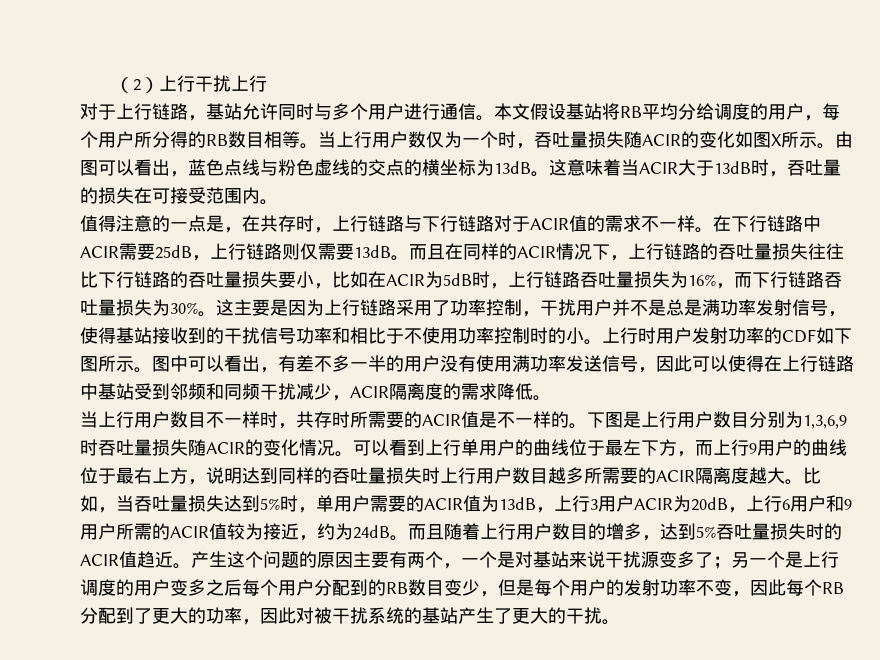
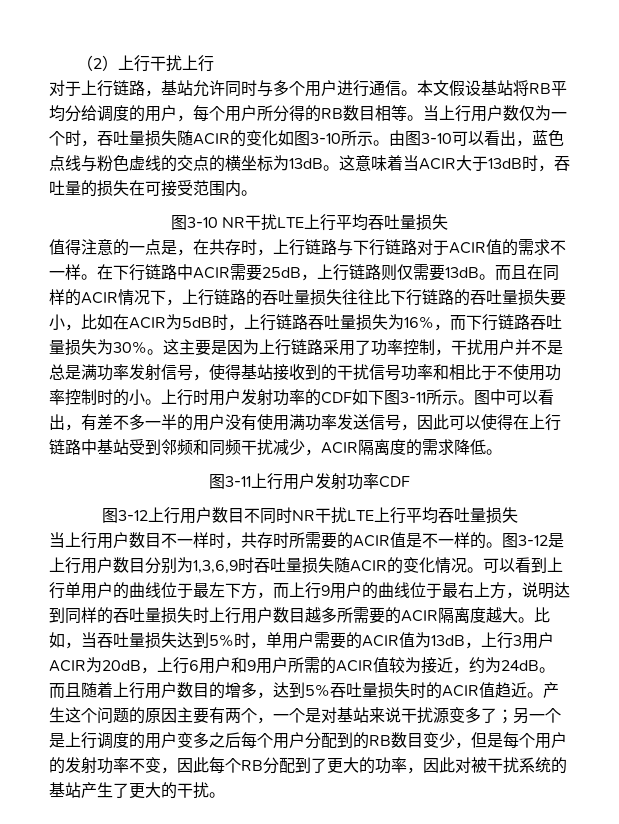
[771,134,782,146] X -> [310,133,341,144] 3-10
(98, 168) none -> [421,133,452,144] 3-10
(278, 202) none -> [170,214,449,231] // 图3-10 NR干扰LTE上行平均吞吐量损失
(98, 364) none -> [400,392,426,403] 3-11
(551, 398) none -> [209,473,410,490] [101,507,518,524] // 图3-11上行用户发射功率CDF // 图3-12上行用户数目不同时NR干扰LTE上行平均吞吐量损失
[587,412,623,428] 下图 -> [502,533,548,548] 图3-12

